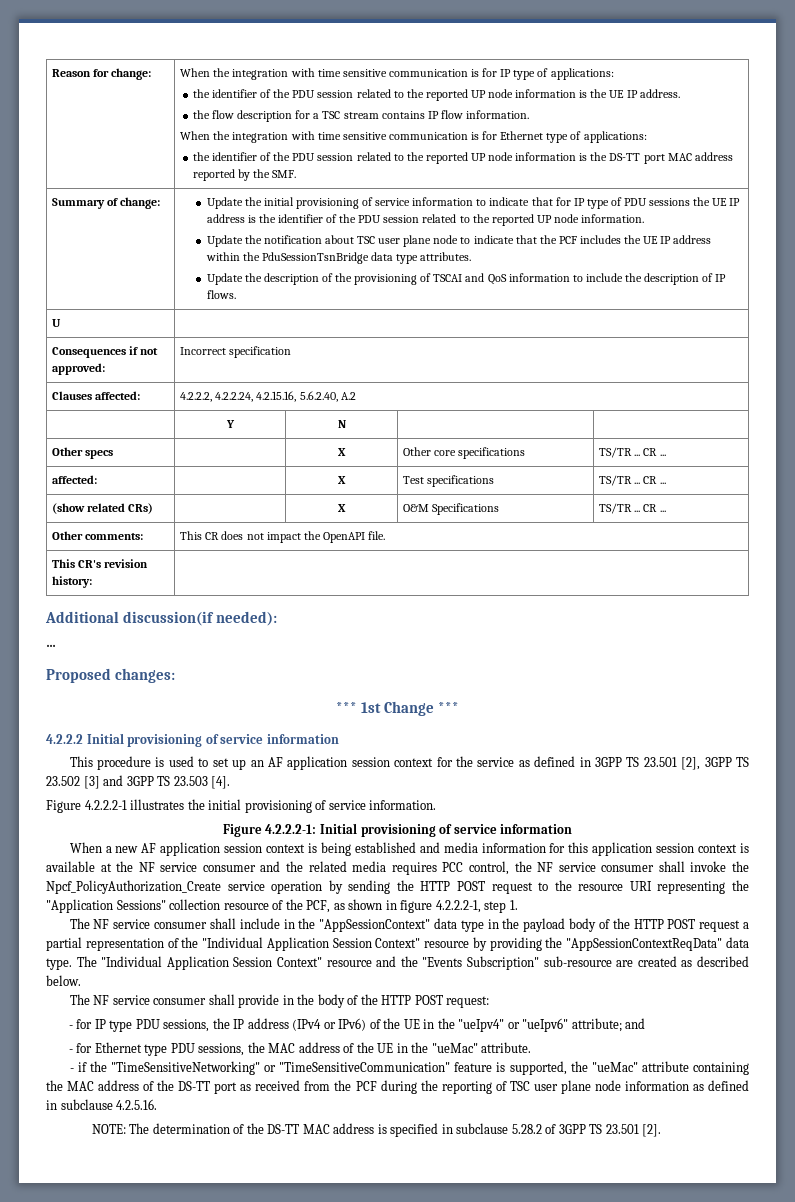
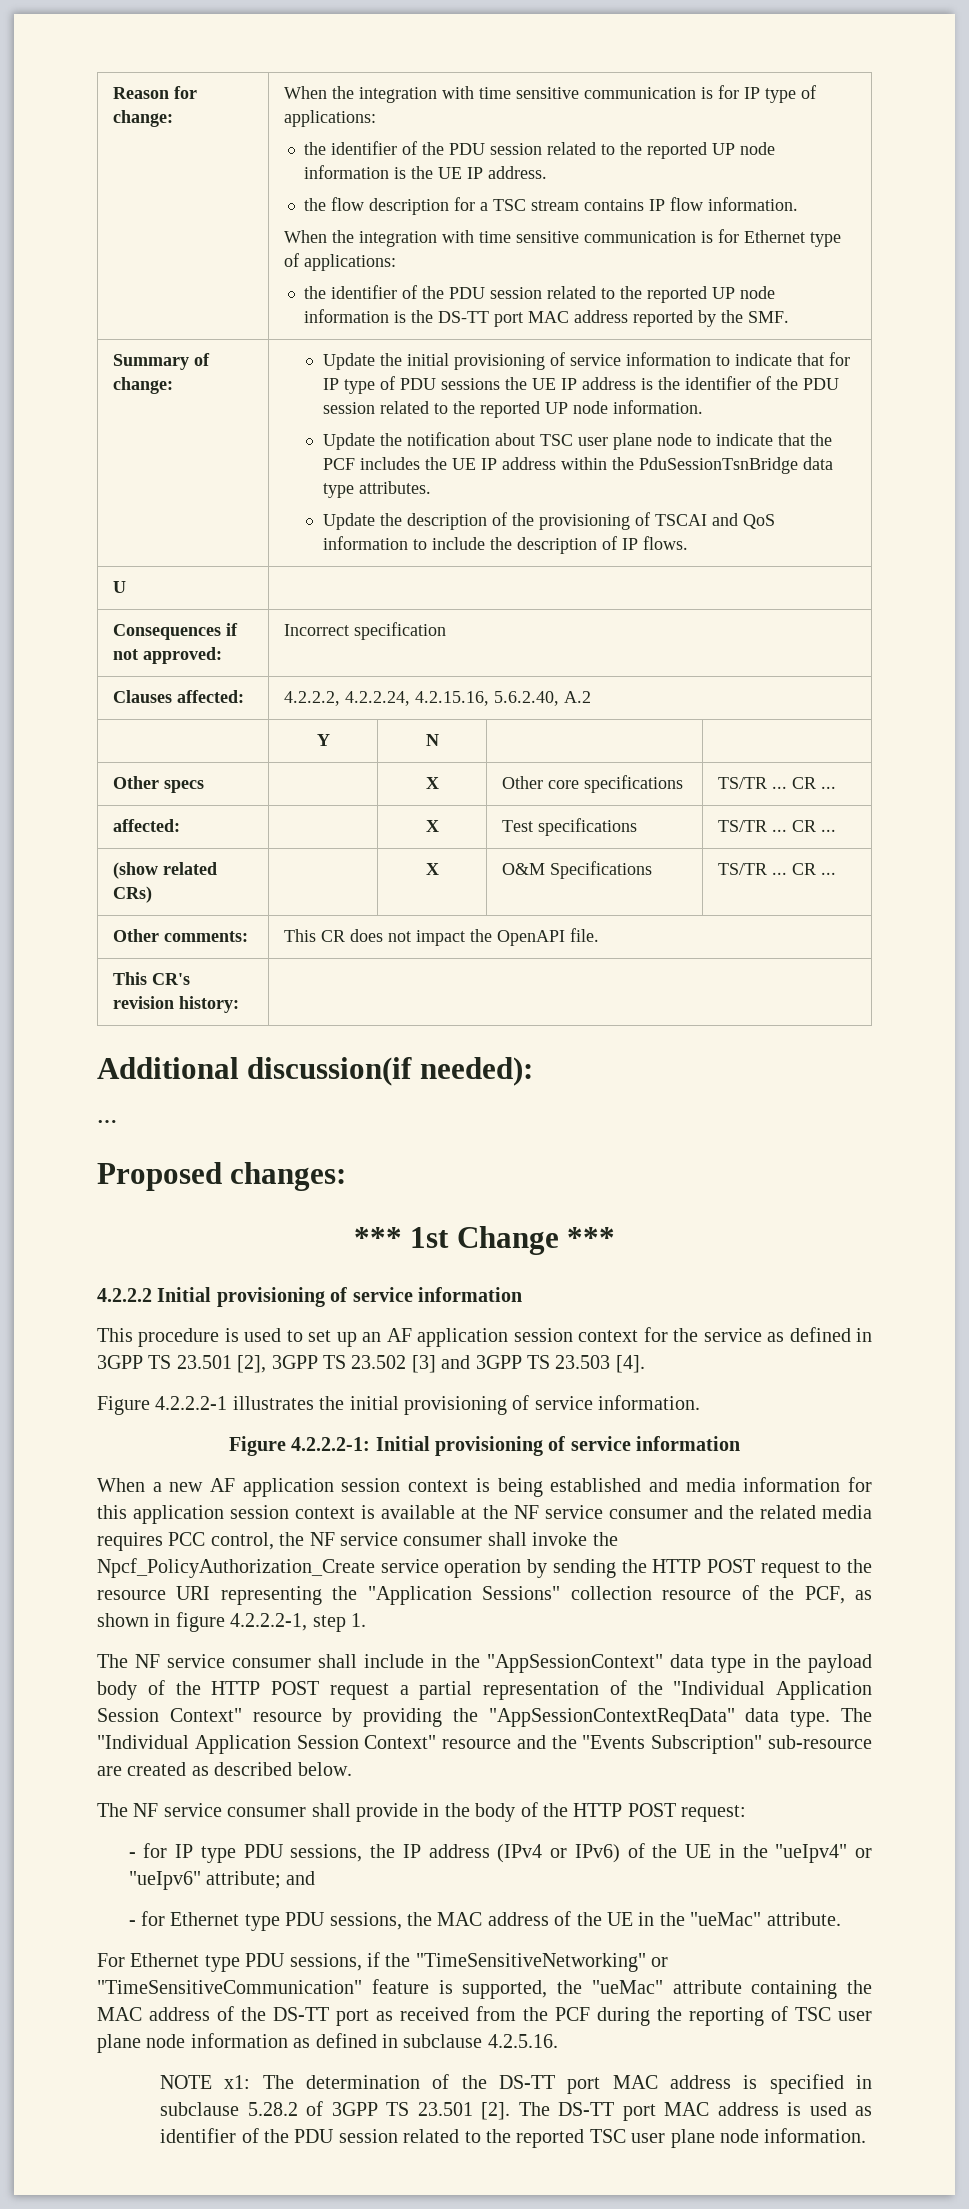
[69,1068,74,1072] - -> [97,1953,362,1972] For Ethernet type PDU sessions,
[91,1124,126,1134] NOTE: -> [160,2075,251,2089] NOTE x1:
(300, 1129) none -> [567,2077,601,2094] port
(662, 1130) none -> [518,2102,873,2121] [160,2128,867,2148] The DS-TT port MAC address is used as identifier of the PDU session related to the reported TSC user plane node information.

